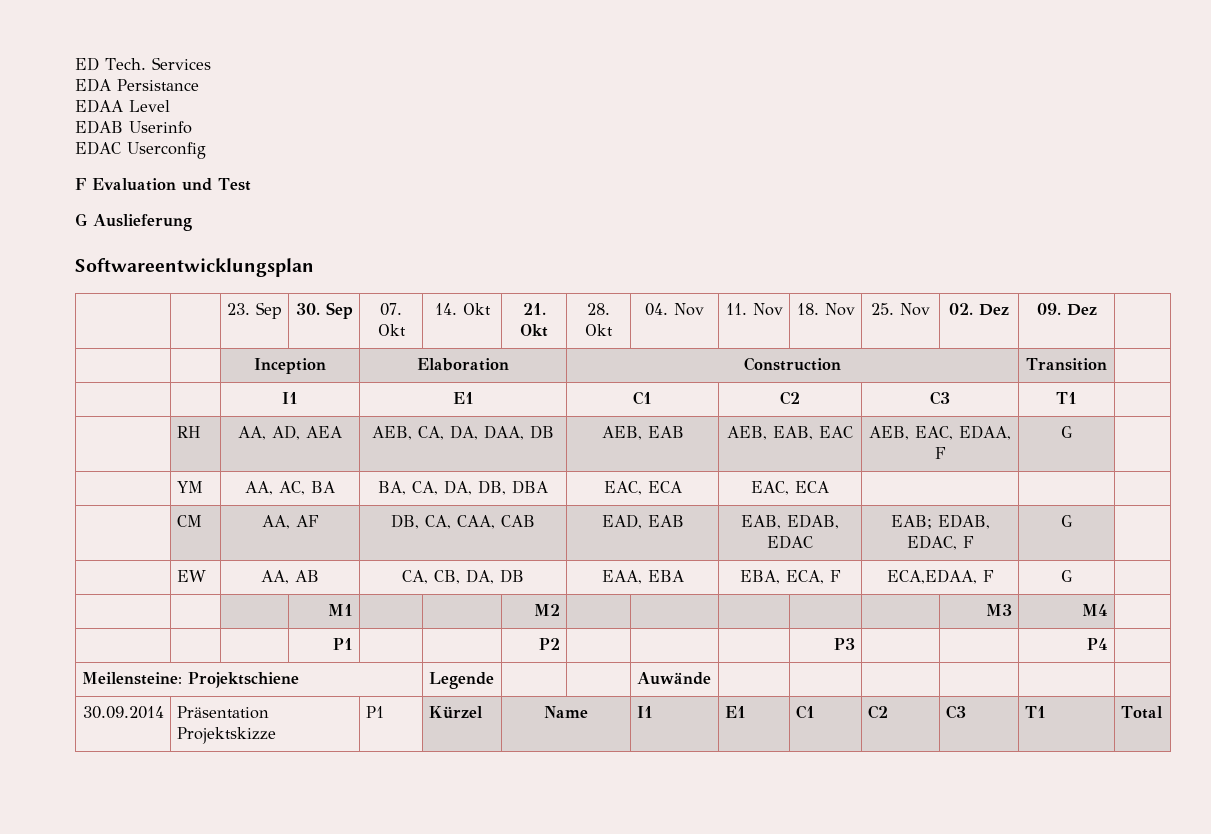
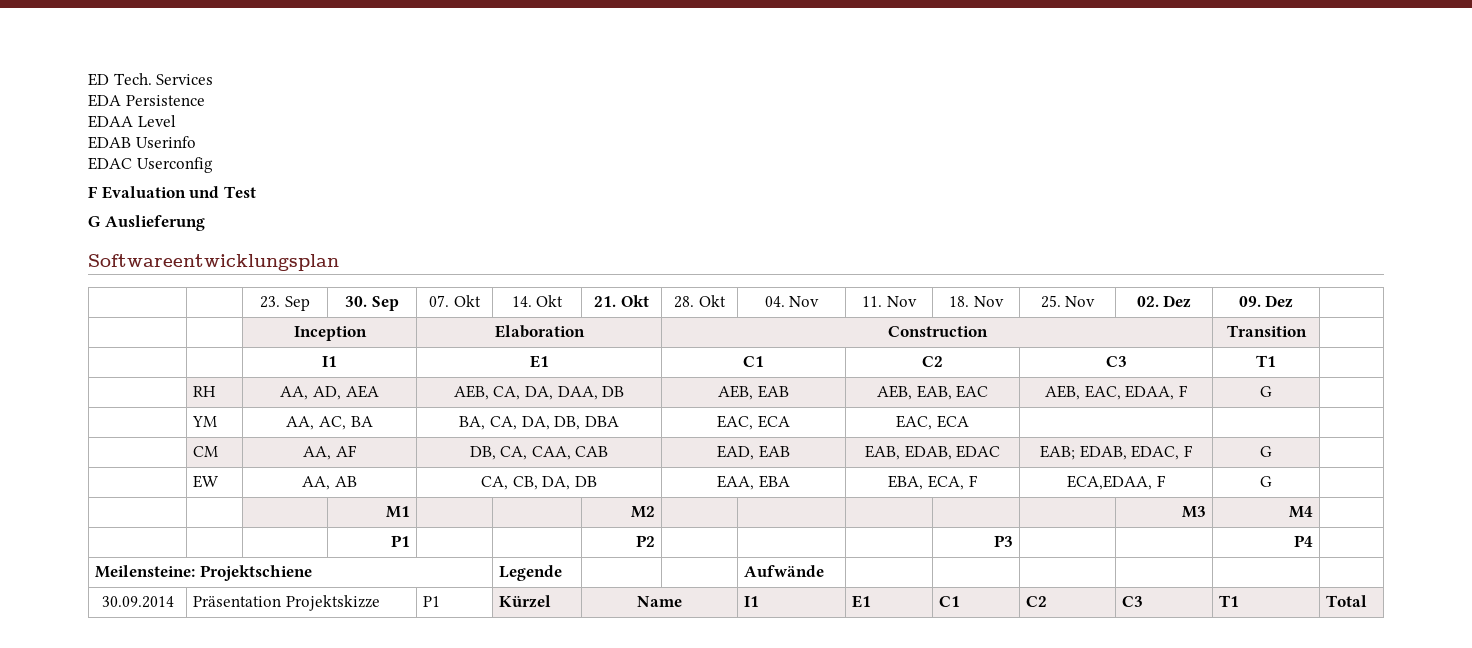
[117,79,199,91] Persistance -> [125,95,205,106] Persistence
[636,672,711,685] Auwände -> [744,565,825,577] Aufwände

